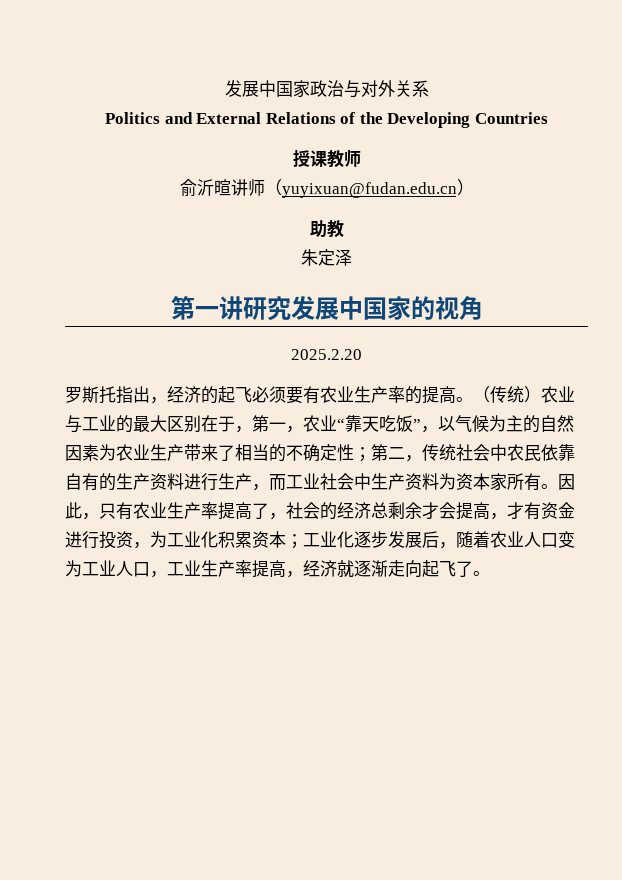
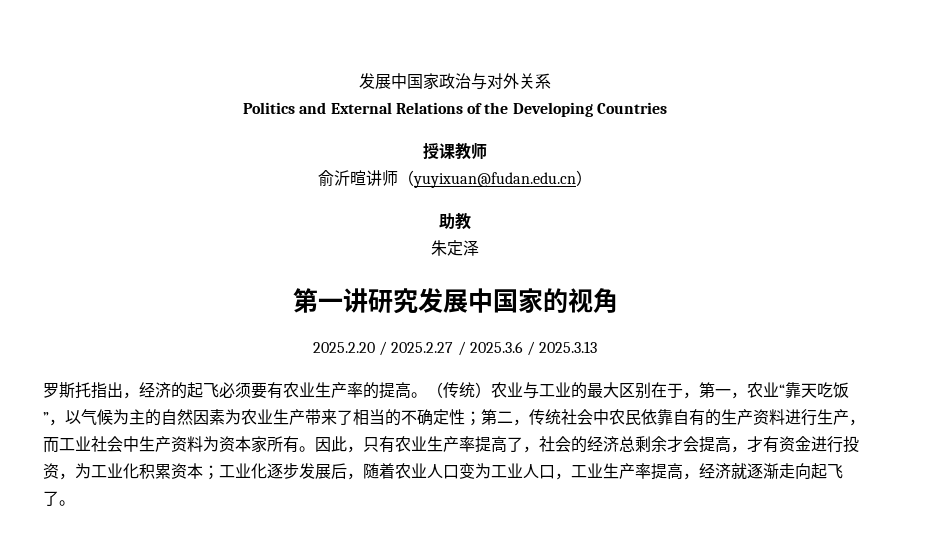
(362, 354) none -> [378,341,598,356] / 2025.2.27 / 2025.3.6 / 2025.3.13

